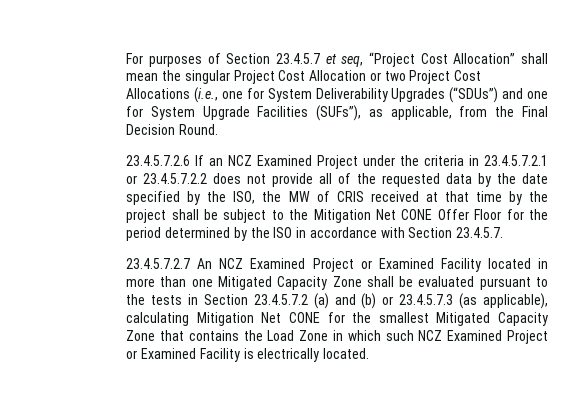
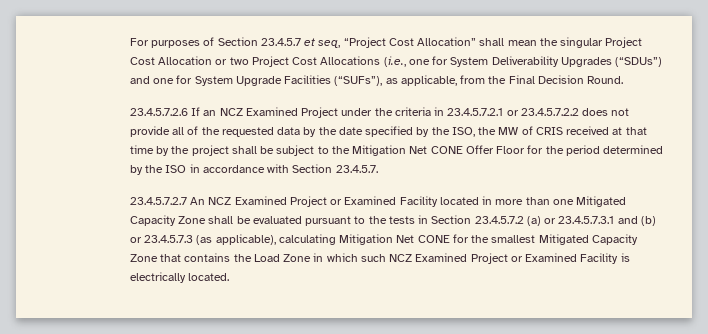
[316,105,362,121] (SUFs”), -> [334,76,383,86] (“SUFs”),
(329, 301) none -> [544,216,615,224] or 23.4.5.7.3.1

